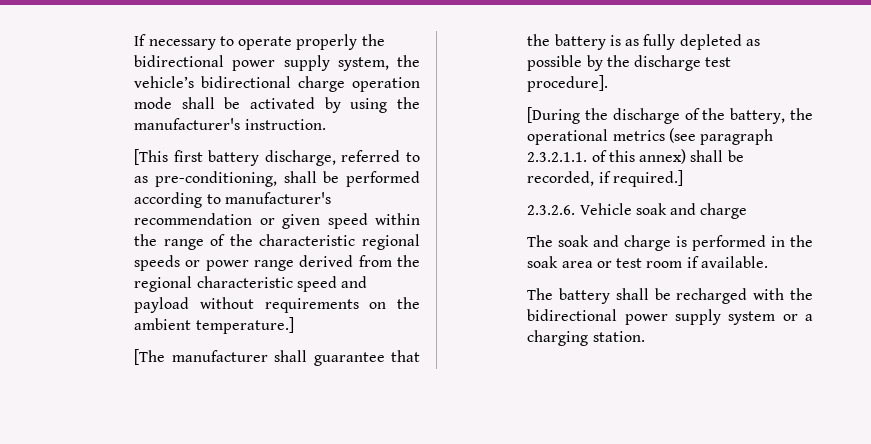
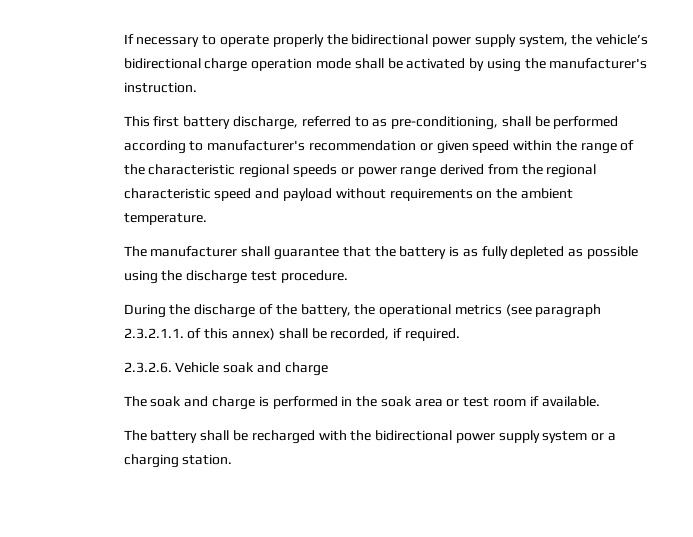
[134,149,169,165] [This -> [123,116,150,127] This
[195,317,294,334] [134,349,166,365] temperature.] // [The -> [123,213,207,225] [123,246,147,257] temperature. // The
[586,55,603,71] by -> [123,270,158,284] using
[527,75,609,92] [527,107,581,124] procedure]. // [During -> [280,270,348,283] [123,304,166,318] procedure. // During
[612,170,683,187] required.] -> [404,328,460,341] required.

